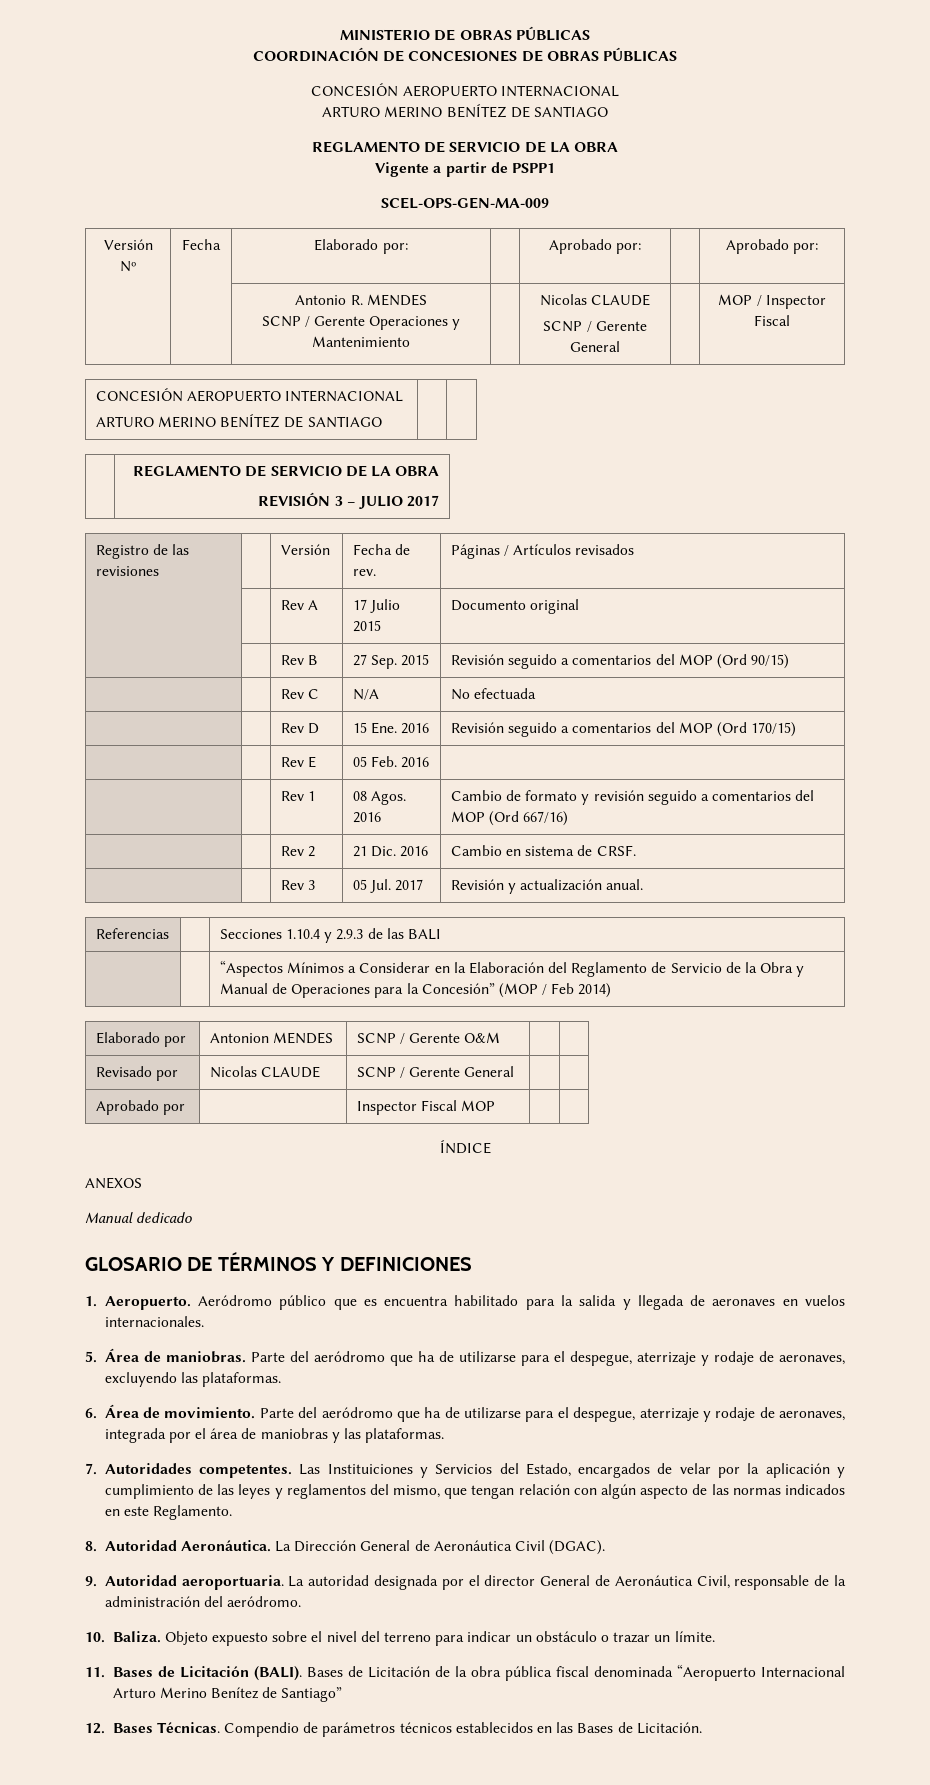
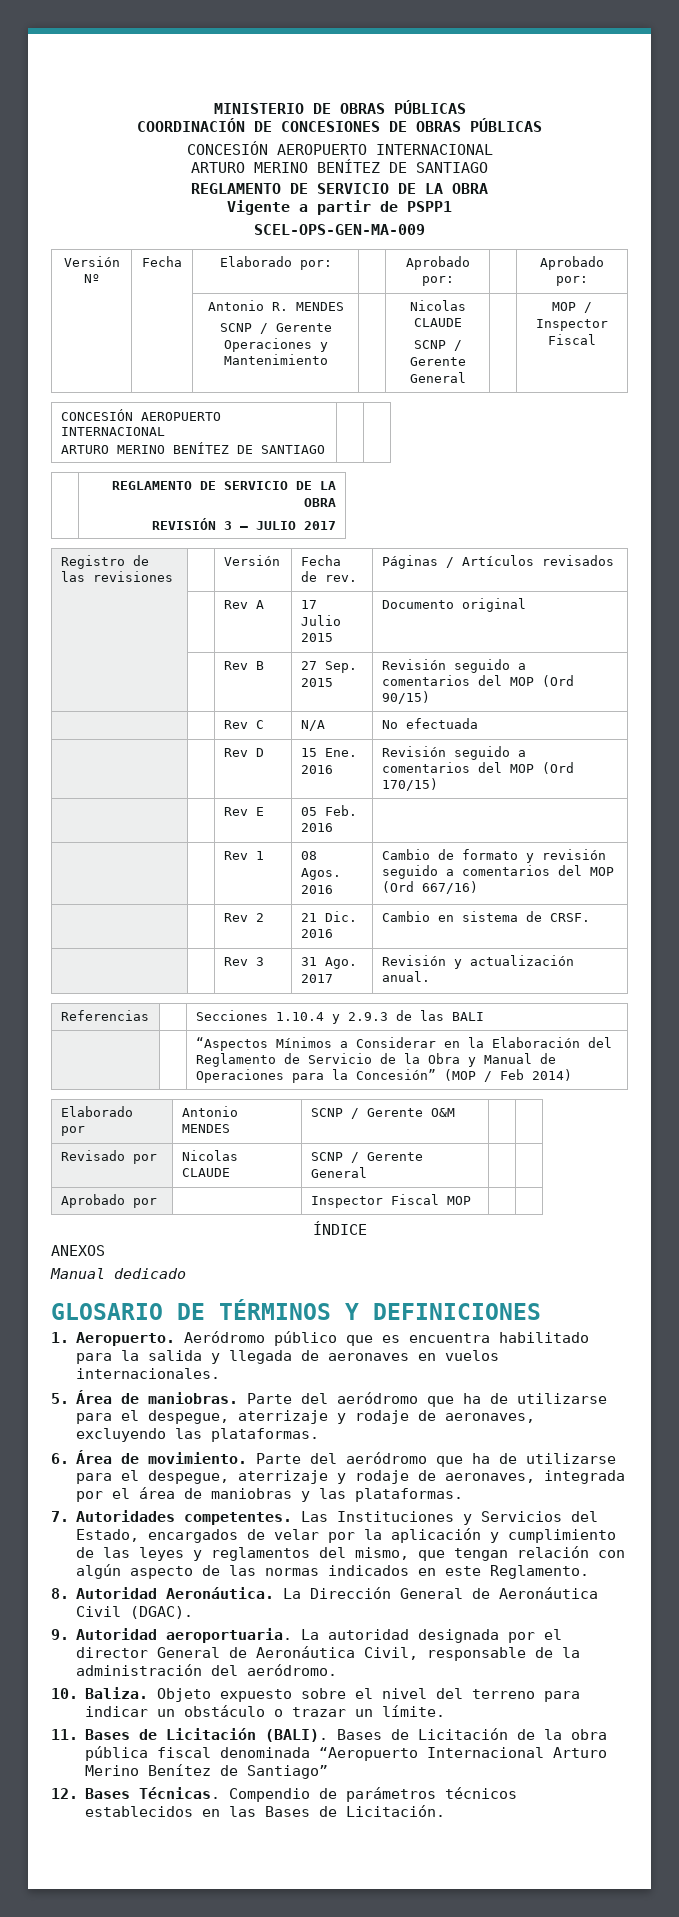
[352,879,391,893] 05 Jul. -> [300,957,357,969] 31 Ago.
[209,1033,269,1043] Antonion -> [181,1106,238,1117] Antonio
[327,1464,413,1474] Instituiciones -> [337,1511,455,1522] Instituciones

